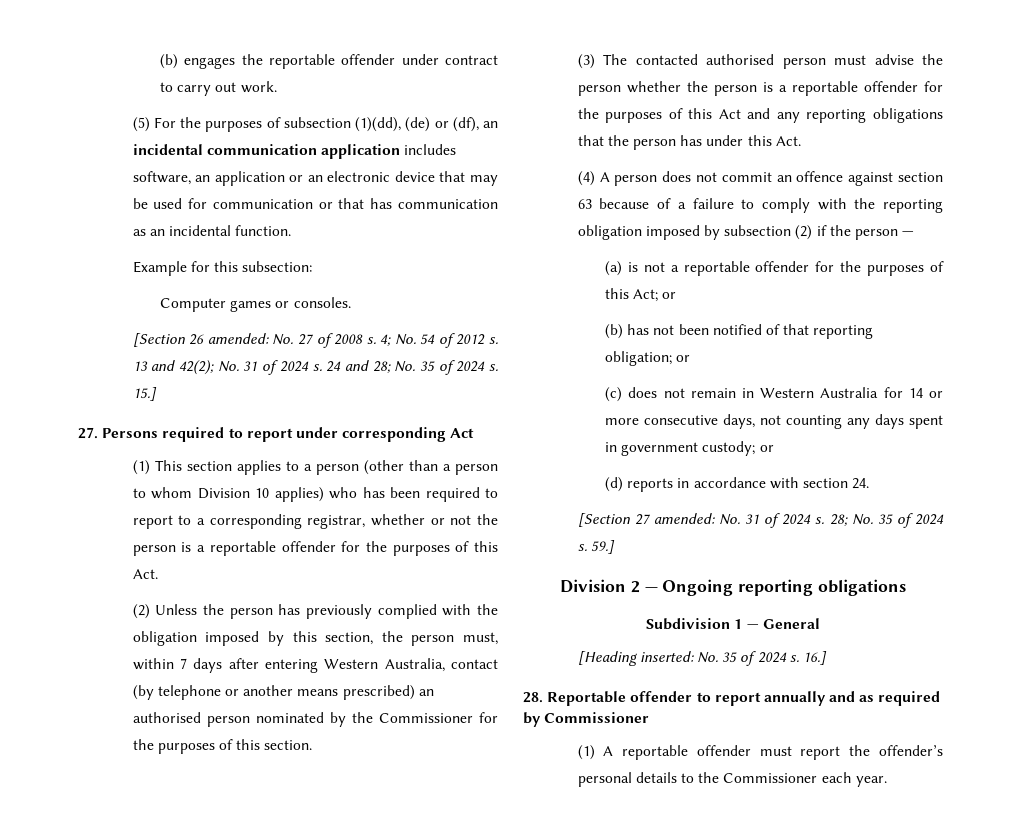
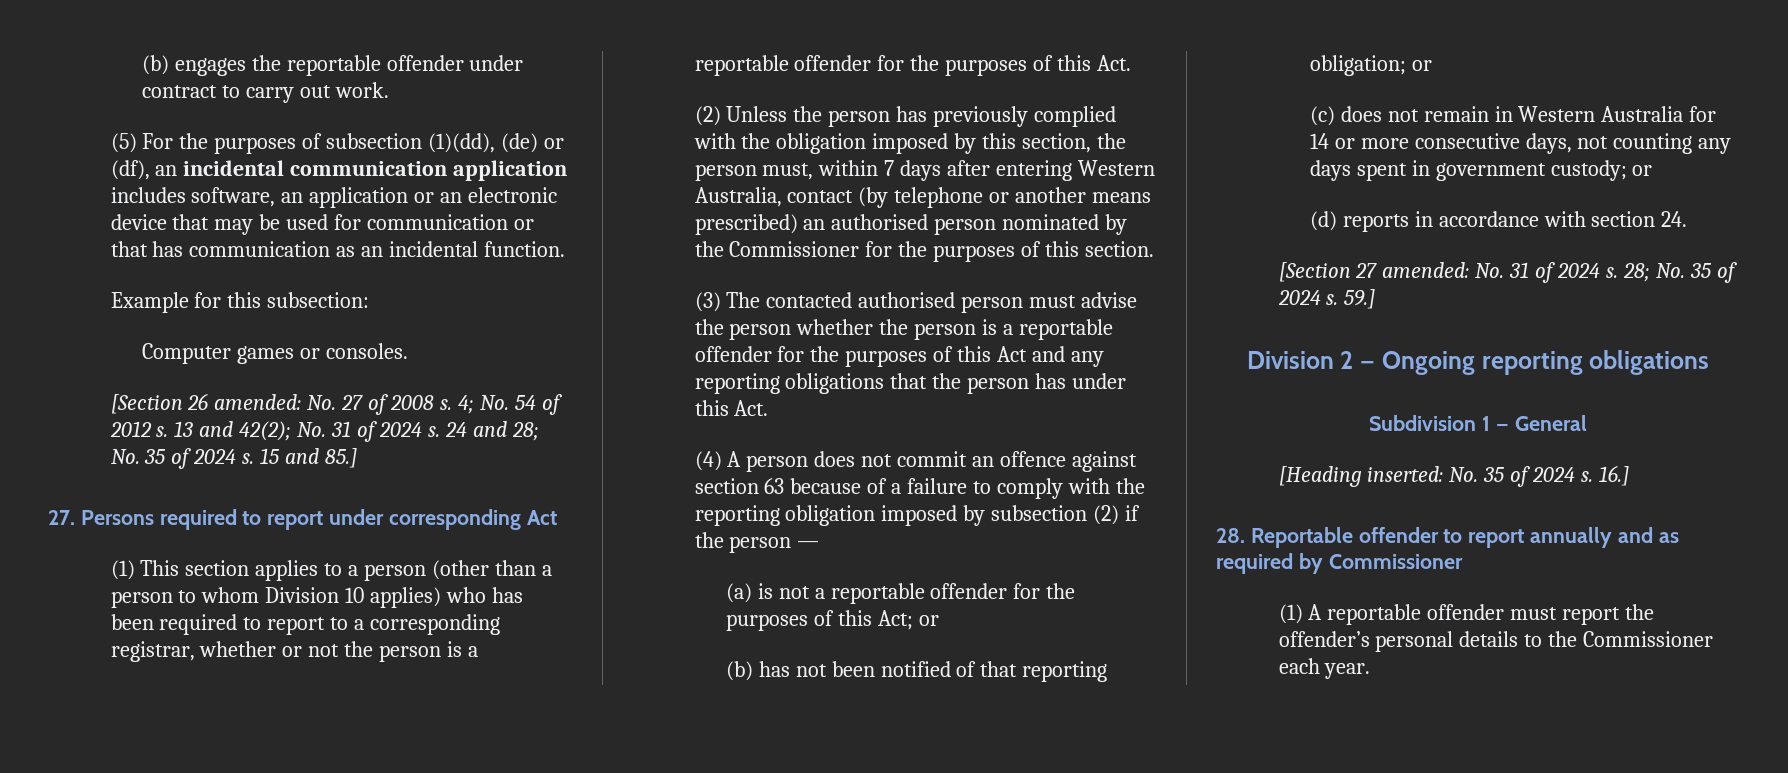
[132,387,157,401] 15.] -> [260,448,358,468] 15 and 85.]

